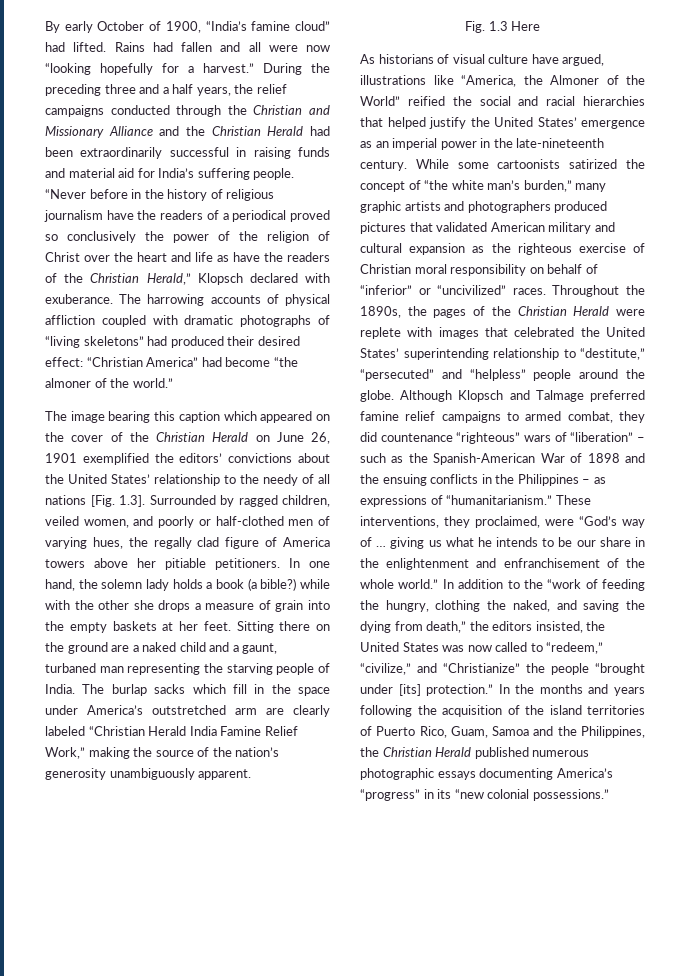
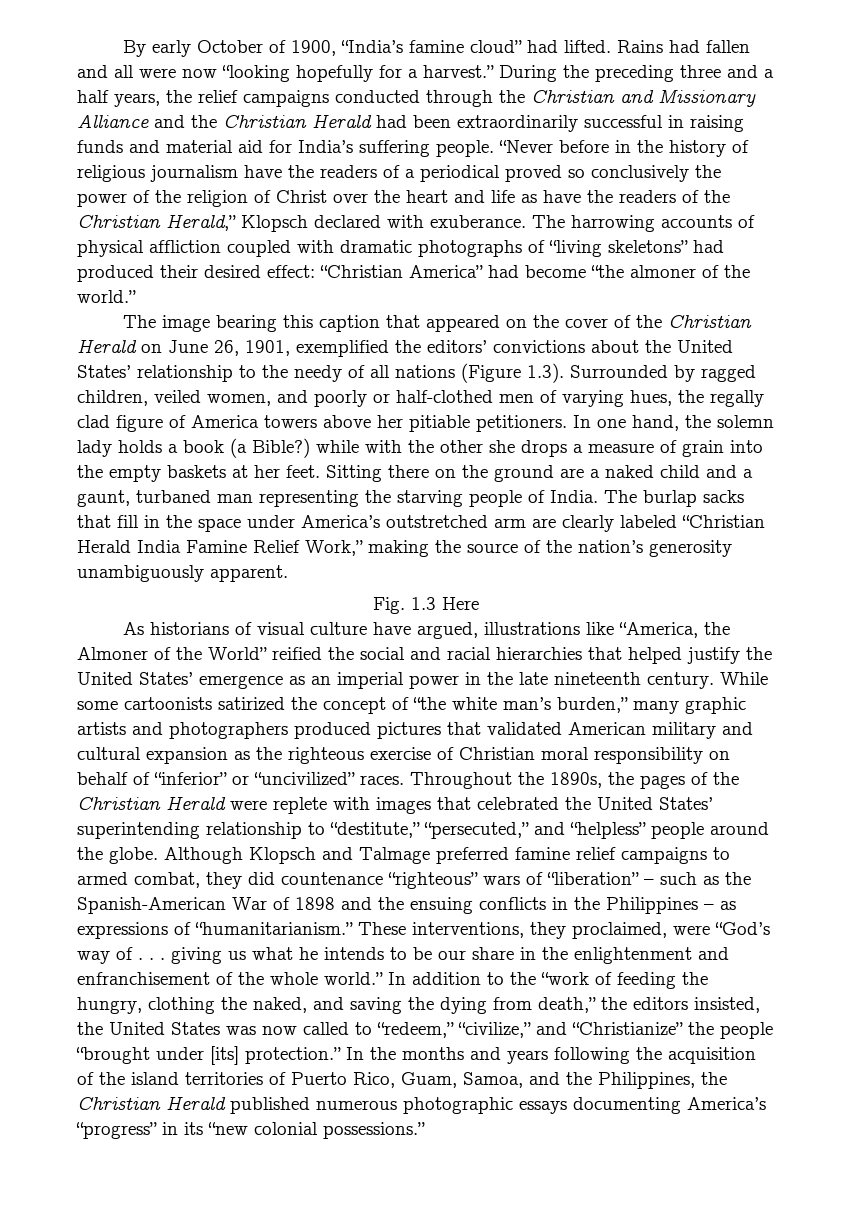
[223,411,257,421] which -> [385,315,420,328] that
[45,453,77,463] 1901 -> [245,340,290,356] 1901,
[90,495,145,507] [Fig. 1.3]. -> [461,363,564,383] (Figure 1.3).
[260,578,297,591] bible?) -> [252,438,310,458] Bible?)
[192,684,226,694] which -> [77,515,111,528] that
[516,138,605,148] late-nineteenth -> [519,672,641,685] late nineteenth
[360,369,434,381] “persecuted” -> [424,822,529,839] “persecuted,”
[376,546,387,547] … -> [138,958,165,960] . . .
[492,726,530,736] Samoa -> [463,1072,523,1088] Samoa,

